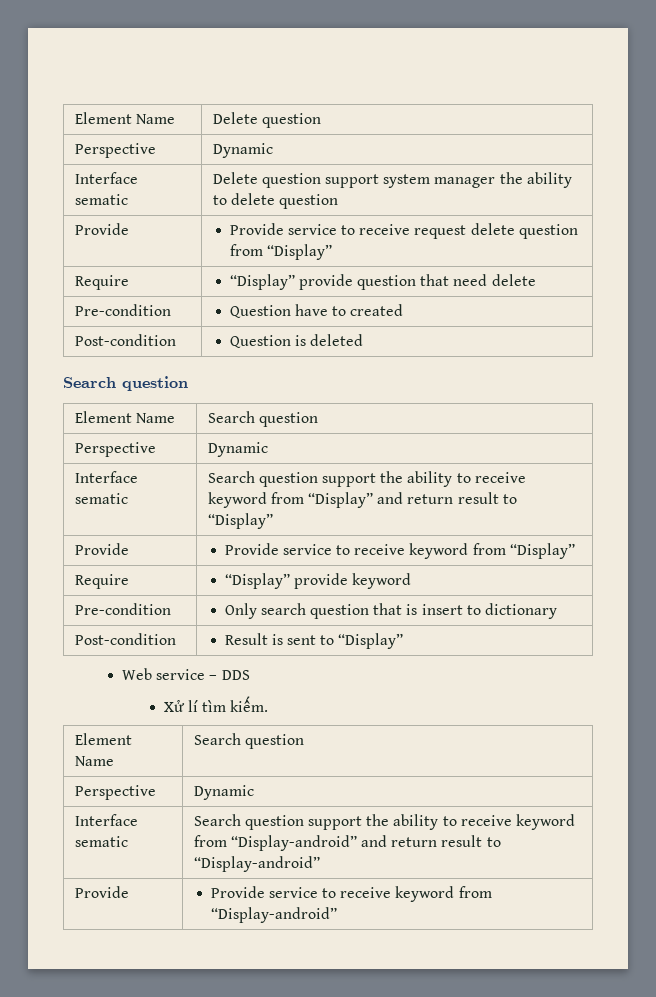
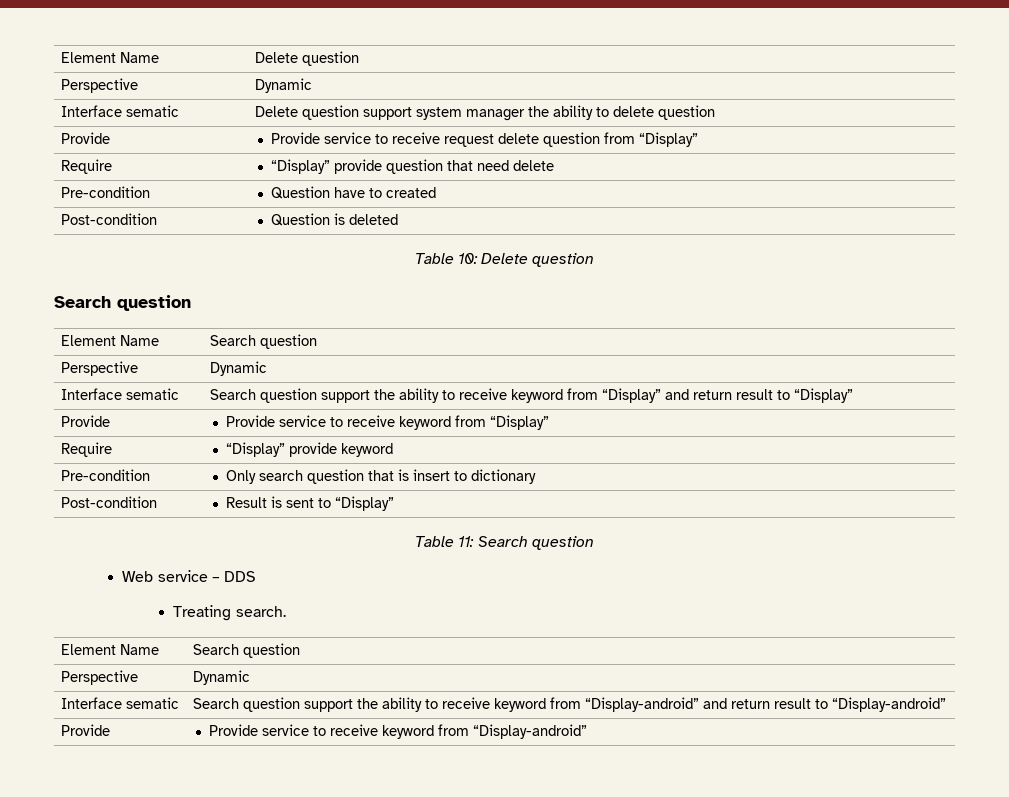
(364, 340) none -> [414,253,595,267] // Table 10: Delete question
(404, 641) none -> [415,536,594,550] // Table 11: Search question
[163,696,269,712] Xử lí tìm kiếm. -> [173,605,286,621] Treating search.

